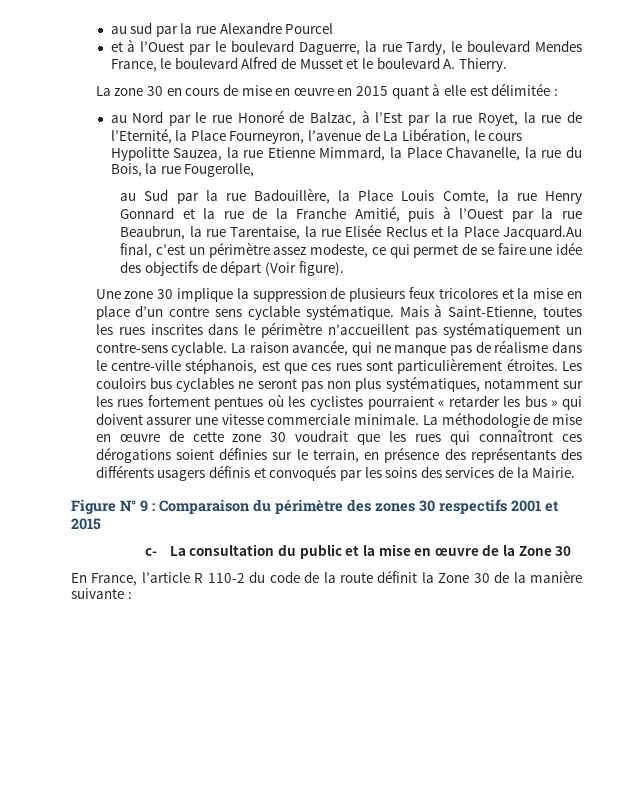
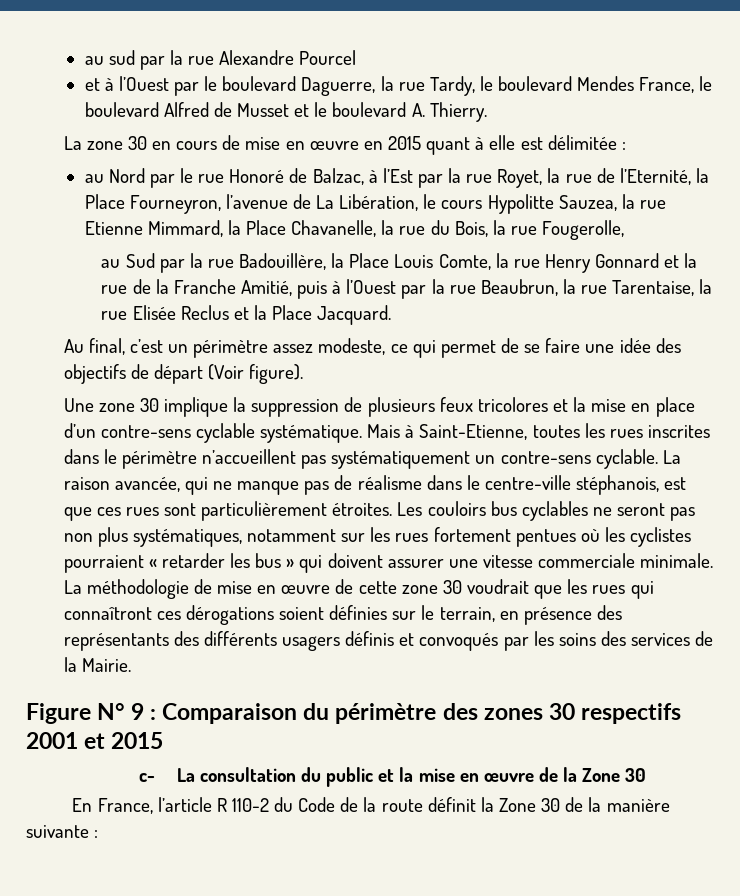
[502,225,582,240] Jacquard.Au -> [317,305,392,325] [63,339,84,353] Jacquard. // Au
[169,306,243,317] contre sens -> [100,425,191,438] contre-sens
[269,571,300,583] code -> [298,797,336,812] Code

